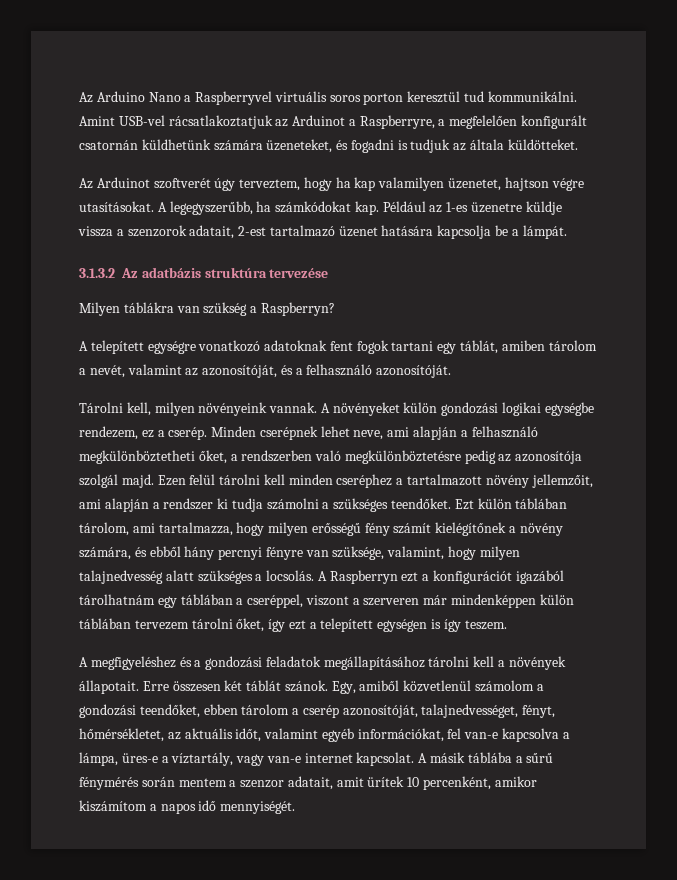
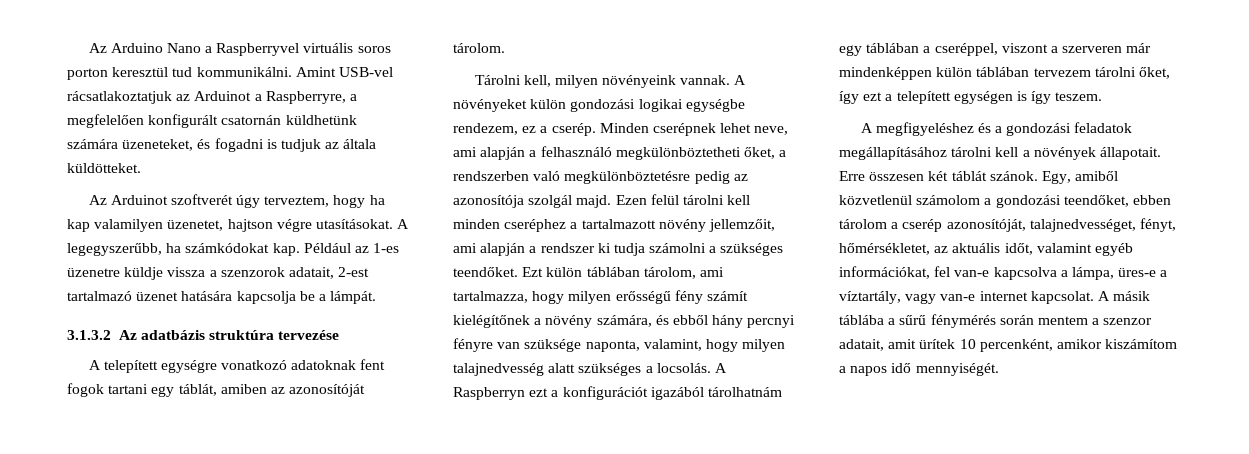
[79,302,335,316] // Milyen táblákra van szükség a Raspberryn? -> (340, 335) none
[548,340,597,351] [79,364,452,378] tárolom a nevét, valamint az azonosítóját, és a felhasználó azonosítóját. -> [270,384,366,397] [453,43,505,53] az azonosítóját tárolom.
[332,546,385,560] szüksége, -> [524,339,640,352] szüksége naponta,

